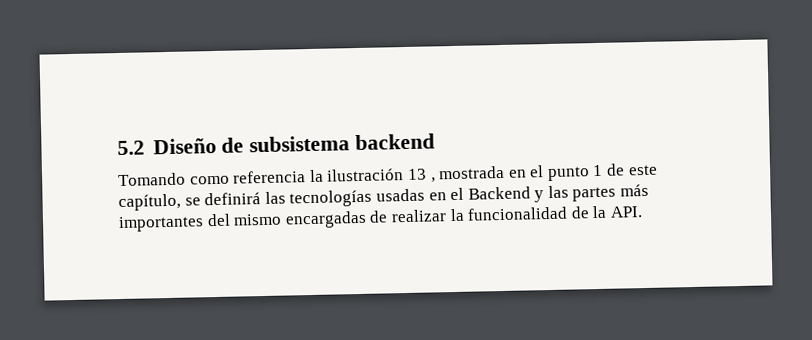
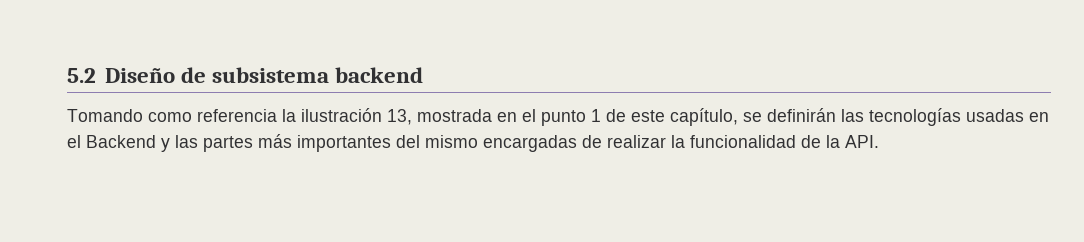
[406,168,436,183] 13 , -> [387,109,412,125] 13,
[204,192,262,206] definirá -> [767,108,836,122] definirán

